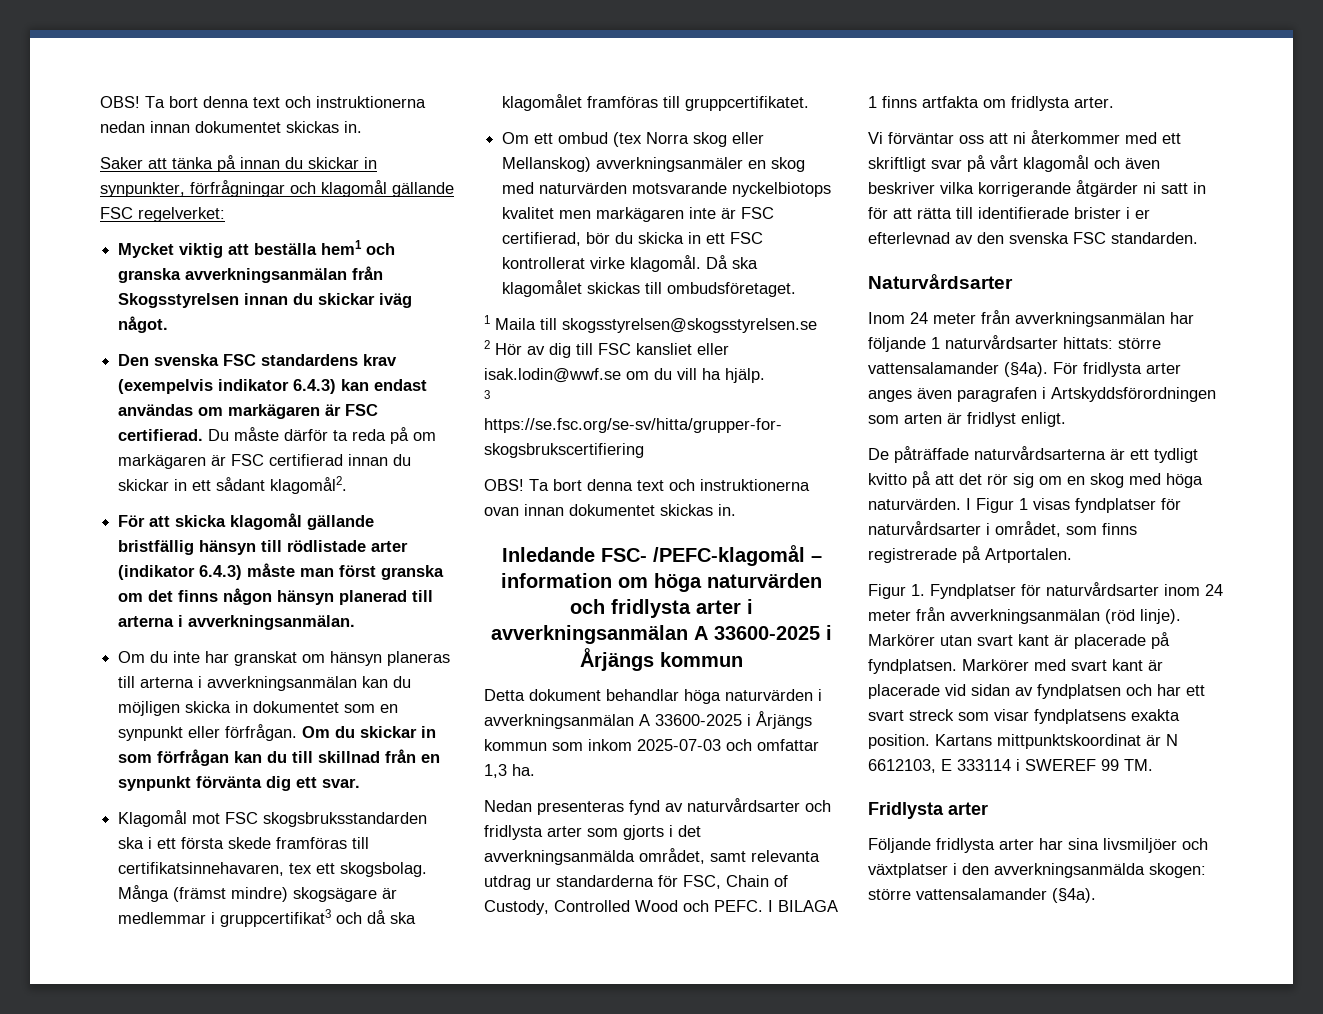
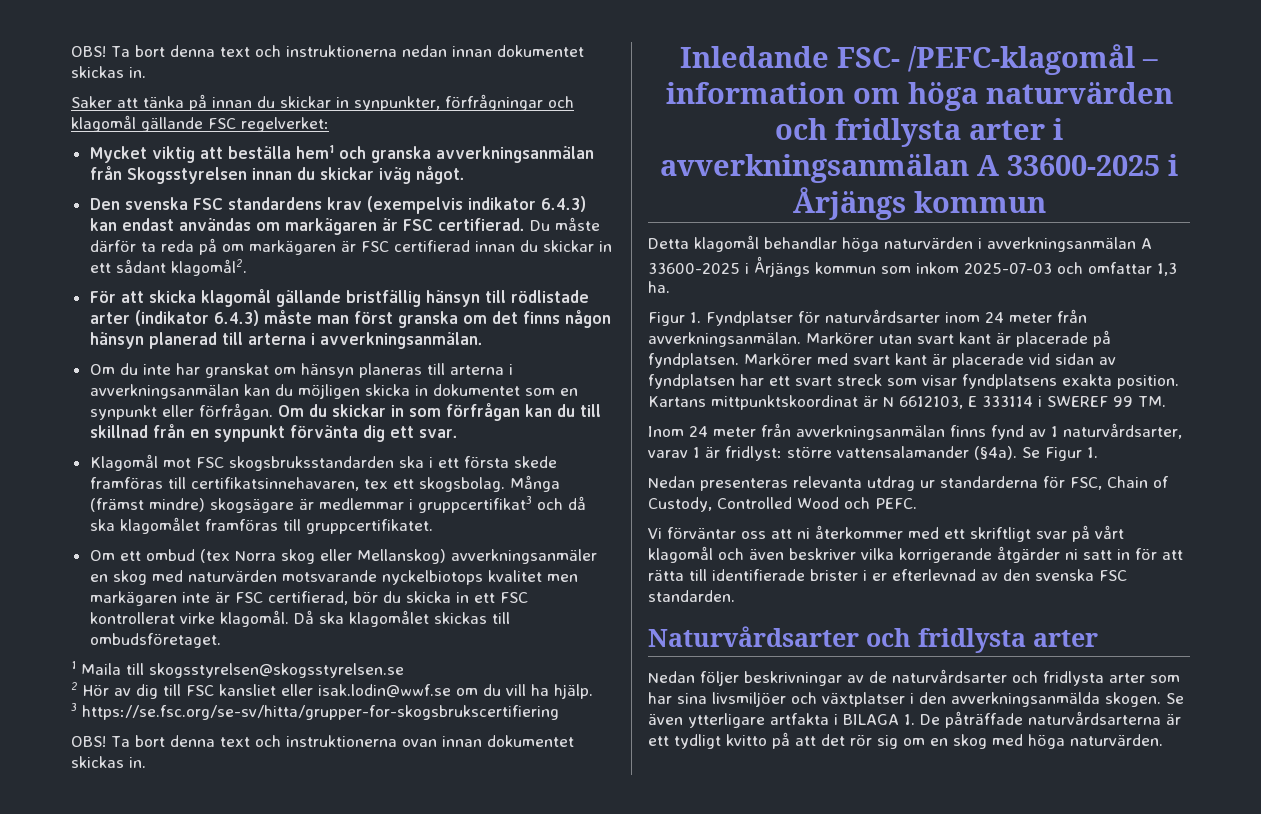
[529,689,601,701] dokument -> [694,235,759,252] klagomål
[484,798,831,815] [484,825,701,840] [484,848,746,865] Nedan presenteras fynd av naturvårdsarter och fridlysta arter som gjorts i det avverkningsanmälda området, samt -> [648,309,1087,326] [648,330,1111,347] [648,353,1116,368] [648,374,1179,389] [648,395,1166,410] [648,423,1182,440] [648,446,1098,461] [648,476,788,491] Figur 1. Fyndplatser för naturvårdsarter inom 24 meter från avverkningsanmälan. Markörer utan svart kant är placerade på fyndplatsen. Markörer med svart kant är placerade vid sidan av fyndplatsen har ett svart streck som visar fyndplatsens exakta position. Kartans mittpunktskoordinat är N 6612103, E 333114 i SWEREF 99 TM. // Inom 24 meter från avverkningsanmälan finns fynd av 1 naturvårdsarter, varav 1 är fridlyst: större vattensalamander (§4a). Se Figur 1. // Nedan presenteras
[768,900,838,912] [868,96,1114,111] I BILAGA 1 finns artfakta om fridlysta arter. -> (917, 503) none
[868,310,1194,327] [868,335,1161,352] [868,362,1181,377] [868,387,1216,402] [868,412,1066,427] // Inom 24 meter från avverkningsanmälan har följande 1 naturvårdsarter hittats: större vattensalamander (§4a). För fridlysta arter anges även paragrafen i Artskyddsförordningen som arten är fridlyst enligt. // -> [866,628,1098,653] [648,669,1180,686] [648,692,1184,707] [648,713,915,728] och fridlysta arter // Nedan följer beskrivningar av de naturvårdsarter och fridlysta arter som har sina livsmiljöer och växtplatser i den avverkningsanmälda skogen. Se även ytterligare artfakta i BILAGA 1.
[966,498,1181,513] [868,521,1137,537] [868,546,1072,563] [868,582,1223,599] [868,607,1181,624] [868,632,1170,649] [868,659,1163,674] [868,684,1205,699] [868,709,1180,724] [868,734,1178,749] [868,759,1153,773] [868,802,988,819] [868,838,1208,853] [868,863,1206,878] [868,888,1096,903] I Figur 1 visas fyndplatser för naturvårdsarter i området, som finns registrerade på Artportalen. // Figur 1. Fyndplatser för naturvårdsarter inom 24 meter från avverkningsanmälan (röd linje). Markörer utan svart kant är placerade på fyndplatsen. Markörer med svart kant är placerade vid sidan av fyndplatsen och har ett svart streck som visar fyndplatsens exakta position. Kartans mittpunktskoordinat är N 6612103, E 333114 i SWEREF 99 TM. // Fridlysta arter // Följande fridlysta arter har sina livsmiljöer och växtplatser i den avverkningsanmälda skogen: större vattensalamander (§4a). -> (1163, 740) none

